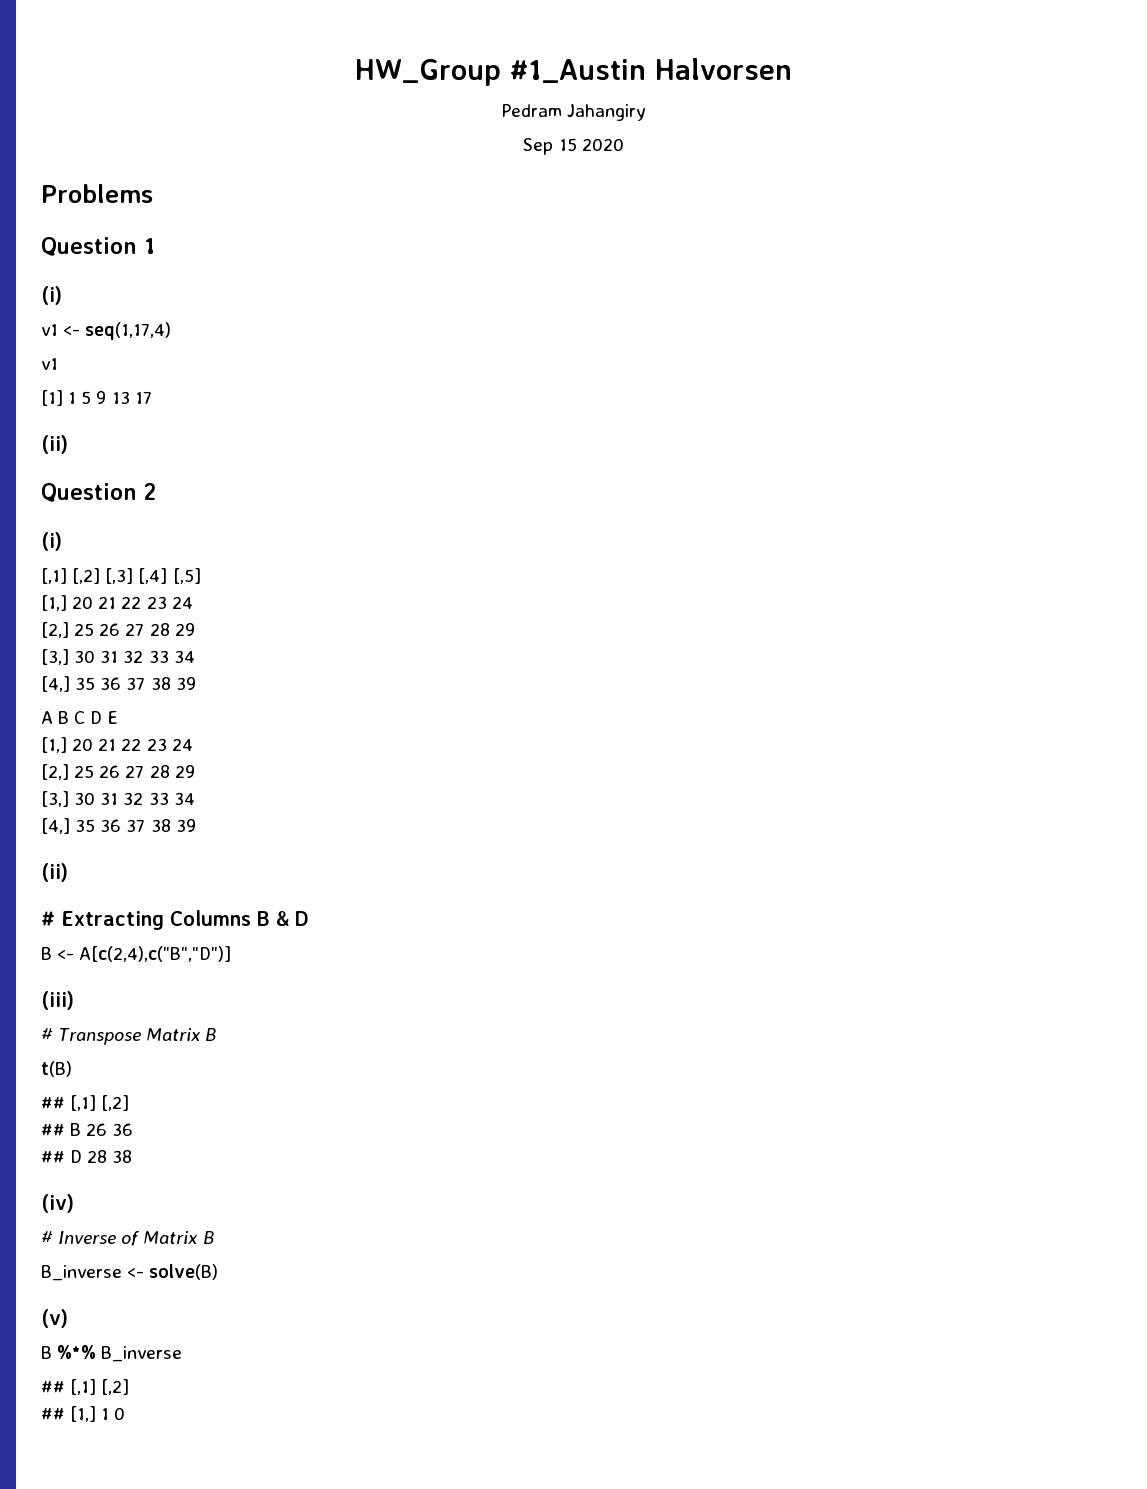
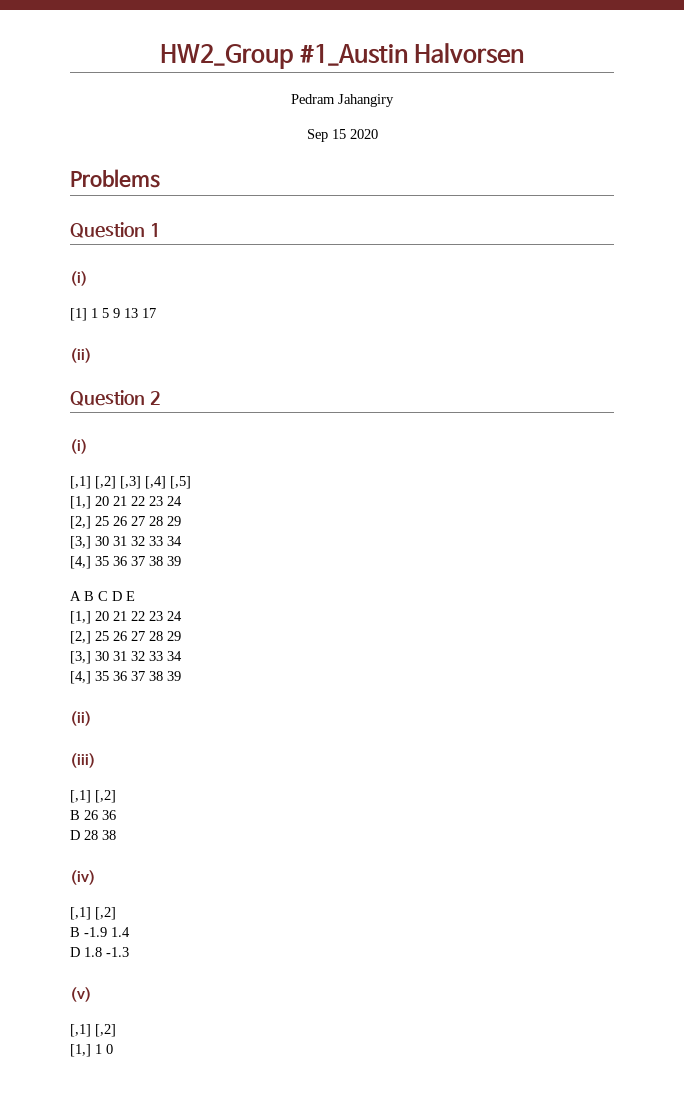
[355,59,501,86] HW_Group -> [160,44,294,69] HW2_Group
[41,322,172,340] [41,358,58,370] // v1 <- seq(1,17,4) // v1 -> (88, 278) none
[41,910,309,930] [41,946,232,962] [41,991,74,1010] [41,1028,217,1045] [41,1061,72,1077] [41,1095,130,1111] [41,1123,65,1136] # Extracting Columns B & D // B <- A[c(2,4),c("B","D")] // (iii) // # Transpose Matrix B // t(B) // ## [,1] [,2] // ## -> [70,753,96,768] [70,790,116,803] (iii) // [,1] [,2] //
[41,1150,65,1163] ## -> (116, 815) none
[41,1231,214,1246] [41,1264,219,1281] [41,1309,68,1328] [41,1345,183,1362] [41,1379,130,1395] [41,1407,65,1420] # Inverse of Matrix B // B_inverse <- solve(B) // (v) // B %*% B_inverse // ## [,1] [,2] // ## -> [70,907,116,920] [70,927,130,937] [70,947,129,957] [70,987,92,1002] [70,1024,116,1037] [,1] [,2] // B -1.9 1.4 // D 1.8 -1.3 // (v) // [,1] [,2] //

